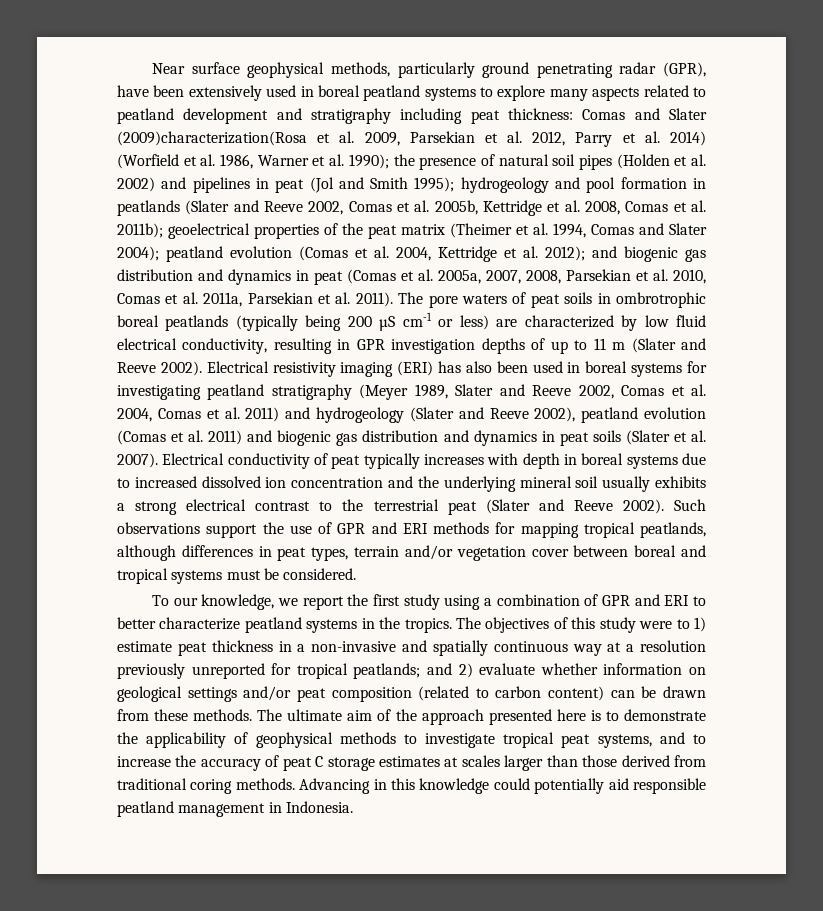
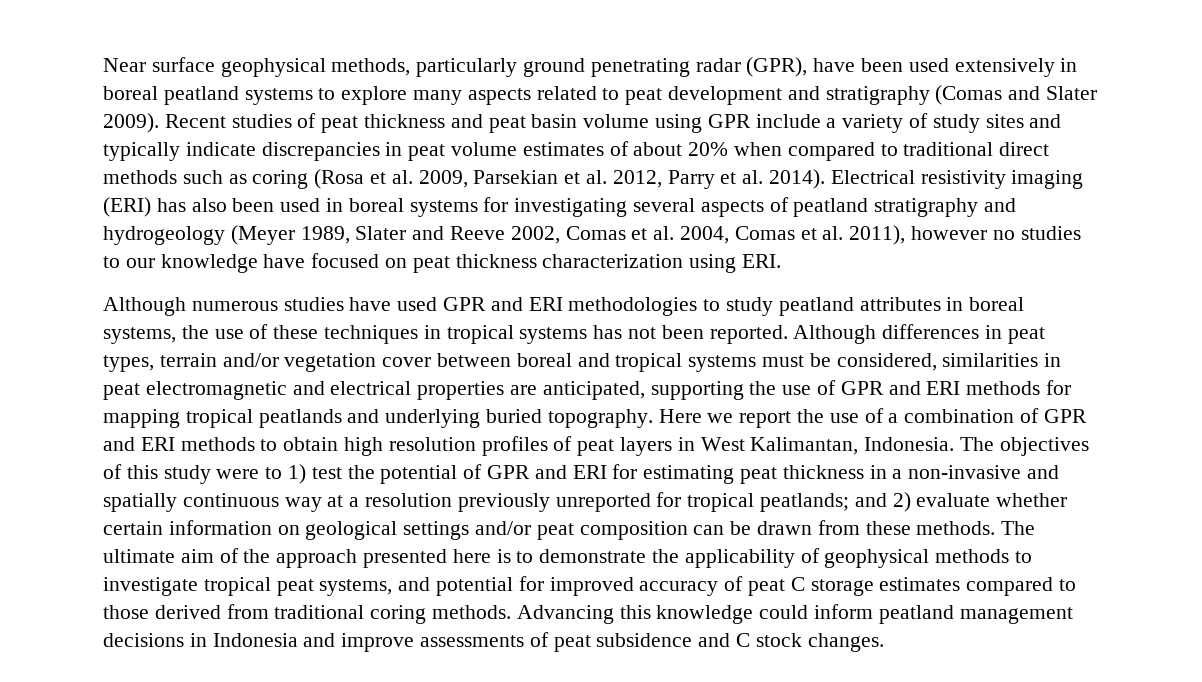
[188,85,297,101] extensively used -> [908,58,1055,77] used extensively
[117,108,174,124] peatland -> [625,88,663,105] peat
[400,108,707,124] [117,131,307,146] including peat thickness: Comas and Slater (2009)characterization(Rosa -> [935,85,1098,105] [103,113,1062,133] [103,141,1050,161] [103,169,365,189] (Comas and Slater 2009). Recent studies of peat thickness and peat basin volume using GPR include a variety of study sites and typically indicate discrepancies in peat volume estimates of about 20% when compared to traditional direct methods such as coring (Rosa
[670,131,706,146] [117,154,706,170] [117,177,707,193] [117,200,706,216] [117,223,707,239] [117,246,706,262] [117,269,706,285] [117,292,706,308] [117,312,706,331] [117,338,706,354] [117,361,202,376] 2014) (Worfield et al. 1986, Warner et al. 1990); the presence of natural soil pipes (Holden et al. 2002) and pipelines in peat (Jol and Smith 1995); hydrogeology and pool formation in peatlands (Slater and Reeve 2002, Comas et al. 2005b, Kettridge et al. 2008, Comas et al. 2011b); geoelectrical properties of the peat matrix (Theimer et al. 1994, Comas and Slater 2004); peatland evolution (Comas et al. 2004, Kettridge et al. 2012); and biogenic gas distribution and dynamics in peat (Comas et al. 2005a, 2007, 2008, Parsekian et al. 2010, Comas et al. 2011a, Parsekian et al. 2011). The pore waters of peat soils in ombrotrophic boreal peatlands (typically being 200 µS cm-1 or less) are characterized by low fluid electrical conductivity, resulting in GPR investigation depths of up to 11 m (Slater and Reeve 2002). -> [769,169,826,189] 2014).
[207,384,352,400] peatland stratigraphy -> [633,197,1017,217] [103,226,225,245] several aspects of peatland stratigraphy and hydrogeology
[245,407,706,423] [117,430,706,446] [117,453,706,469] [117,476,706,492] [117,499,706,515] [117,522,706,538] [117,545,176,561] 2011) and hydrogeology (Slater and Reeve 2002), peatland evolution (Comas et al. 2011) and biogenic gas distribution and dynamics in peat soils (Slater et al. 2007). Electrical conductivity of peat typically increases with depth in boreal systems due to increased dissolved ion concentration and the underlying mineral soil usually exhibits a strong electrical contrast to the terrestrial peat (Slater and Reeve 2002). Such observations support the use of GPR and ERI methods for mapping tropical peatlands, although -> [849,225,1081,245] [103,253,782,273] [103,297,1025,316] [103,324,877,344] 2011), however no studies to our knowledge have focused on peat thickness characterization using ERI. // Although numerous studies have used GPR and ERI methodologies to study peatland attributes in boreal systems, the use of these techniques in tropical systems has not been reported. Although
[283,568,357,580] [152,594,481,610] considered. // To our knowledge, we report the first study using -> [836,353,1062,371] [103,380,1072,400] [103,408,884,428] considered, similarities in peat electromagnetic and electrical properties are anticipated, supporting the use of GPR and ERI methods for mapping tropical peatlands and underlying buried topography. Here we report the use of
[692,596,706,606] [117,617,452,633] to better characterize peatland systems in the tropics. -> [180,436,955,456] methods to obtain high resolution profiles of peat layers in West Kalimantan, Indonesia.
[117,641,172,652] estimate -> [311,464,735,484] test the potential of GPR and ERI for estimating
(598, 669) none -> [103,521,163,535] certain
[418,686,605,701] (related to carbon content) -> (688, 530) none
[693,734,706,744] [117,755,197,767] to increase the -> [436,576,634,596] potential for improved
[444,755,578,771] at scales larger than -> [966,577,1077,596] compared to
[373,779,387,790] in -> (614, 614) none
[534,778,707,794] [117,801,353,817] potentially aid responsible peatland management in Indonesia. -> [814,604,1073,624] [103,632,884,652] inform peatland management decisions in Indonesia and improve assessments of peat subsidence and C stock changes.

